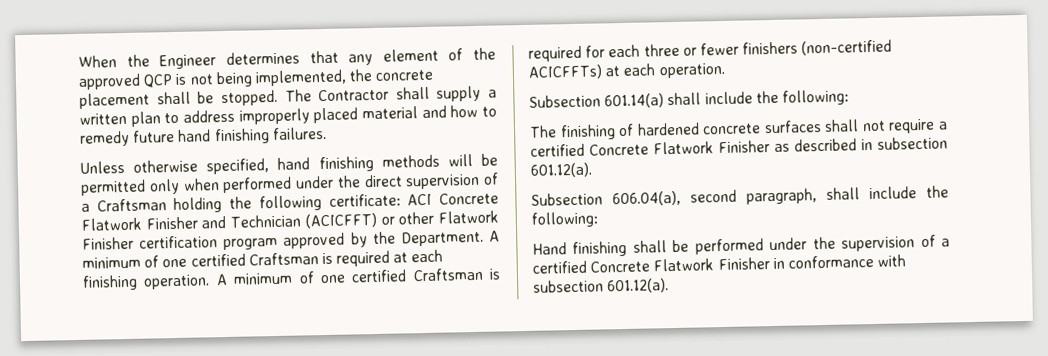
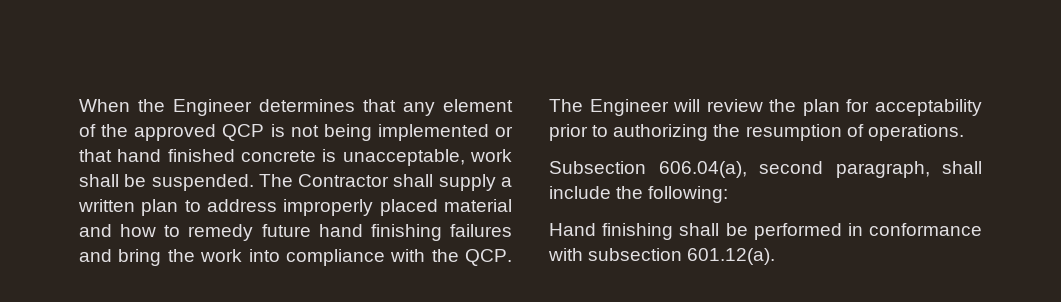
[254,69,435,87] [79,89,278,109] implemented, the concrete placement shall be stopped. -> [377,124,513,141] [79,149,512,166] [79,174,254,191] implemented or that hand finished concrete is unacceptable, work shall be suspended.
[271,126,327,141] [80,153,499,175] [80,172,499,196] [81,192,499,214] [81,210,499,231] [82,230,501,251] [82,249,444,269] [82,267,501,291] [528,39,893,62] [528,62,726,80] [529,89,849,109] [529,118,948,141] [530,136,948,157] [530,162,592,178] failures. // Unless otherwise specified, hand finishing methods will be permitted only when performed under the direct supervision of a Craftsman holding the following certificate: ACI Concrete Flatwork Finisher and Technician (ACICFFT) or other Flatwork Finisher certification program approved by the Department. A minimum of one certified Craftsman is required at each finishing operation. A minimum of one certified Craftsman is required for each three or fewer finishers (non-certified ACICFFTs) at each operation. // Subsection 601.14(a) shall include the following: // The finishing of hardened concrete surfaces shall not require a certified Concrete Flatwork Finisher as described in subsection 601.12(a). -> [450,224,512,237] [79,249,512,266] [549,99,982,116] [549,124,964,141] failures and bring the work into compliance with the QCP. The Engineer will review the plan for acceptability prior to authorizing the resumption of operations.
[769,234,950,252] [532,257,770,274] under the supervision of a certified Concrete Flatwork Finisher -> (842, 231) none

